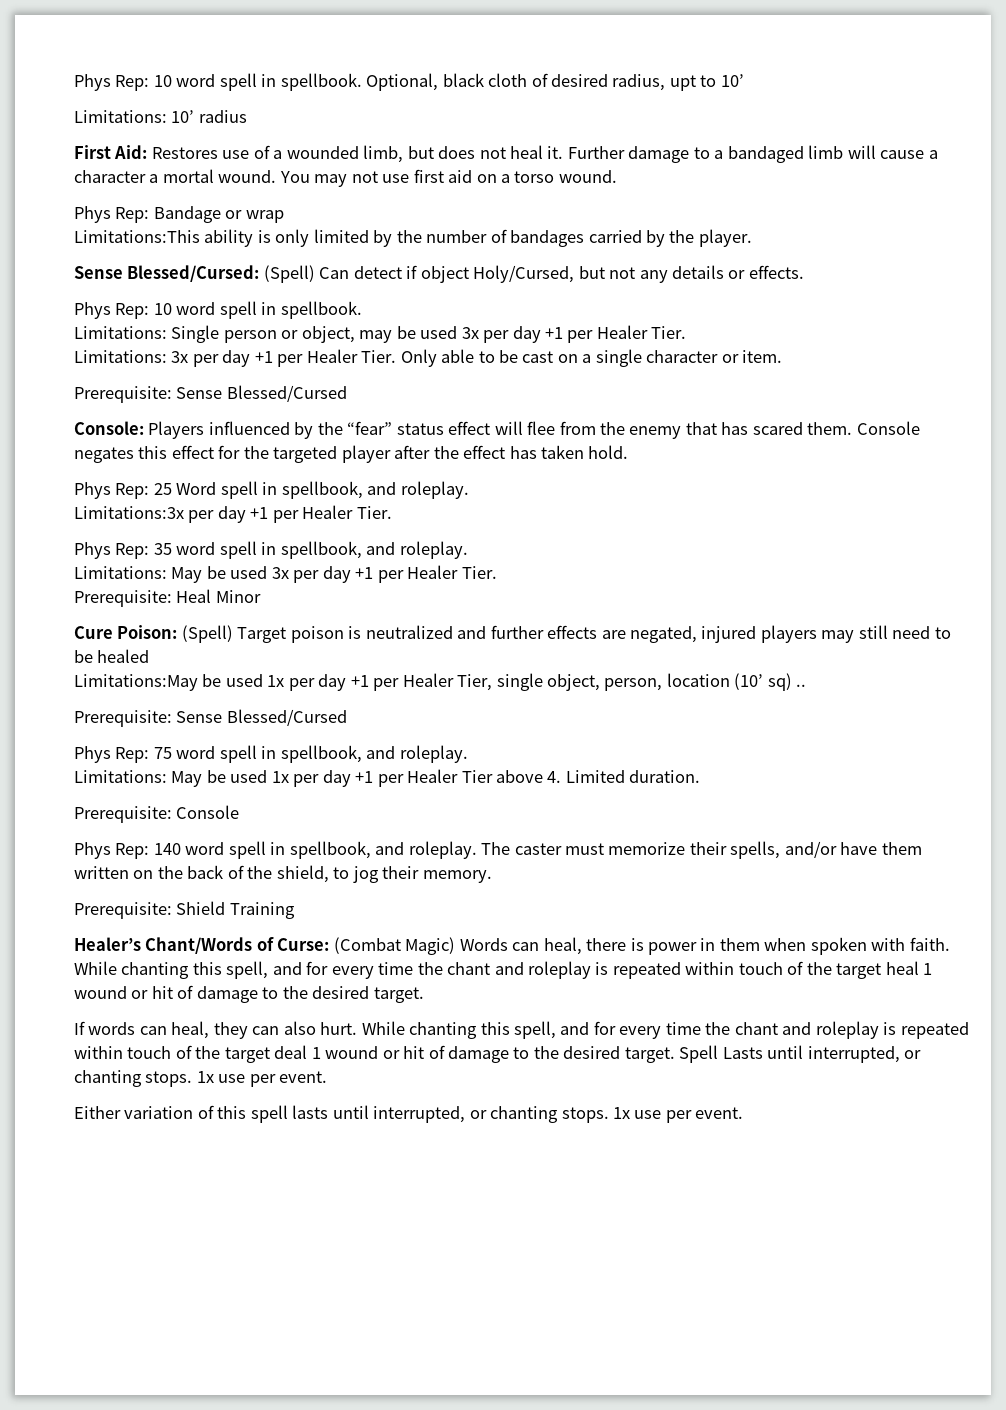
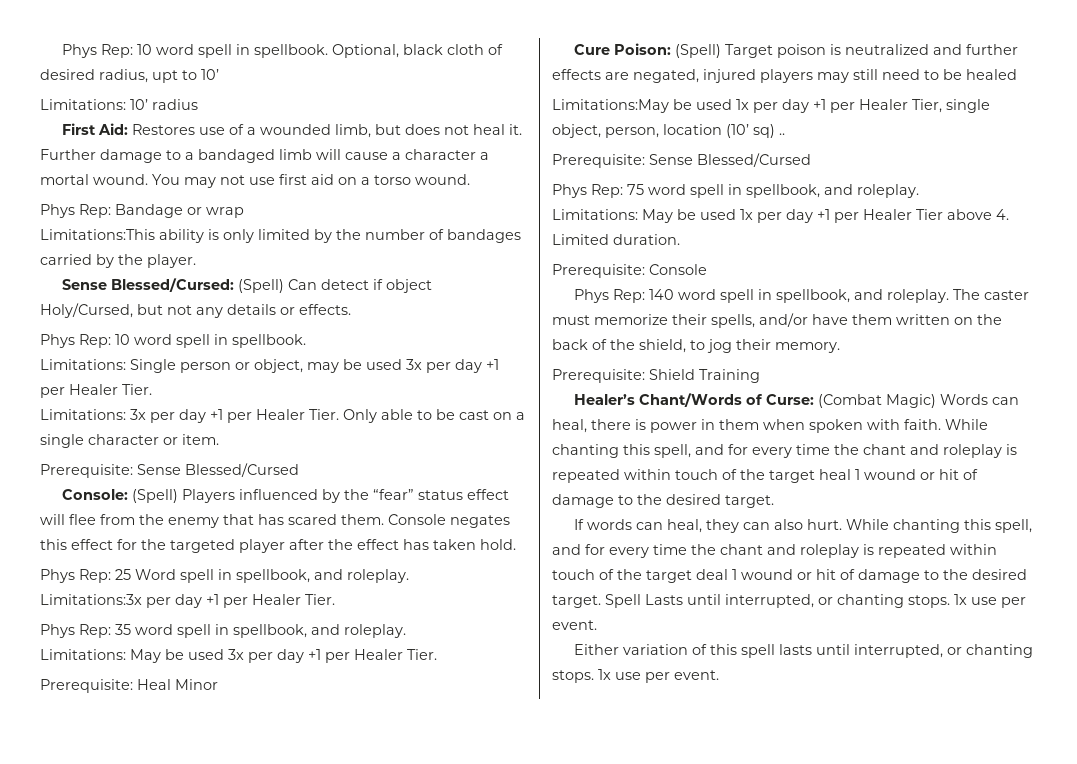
(144, 428) none -> [131,489,178,503] (Spell)

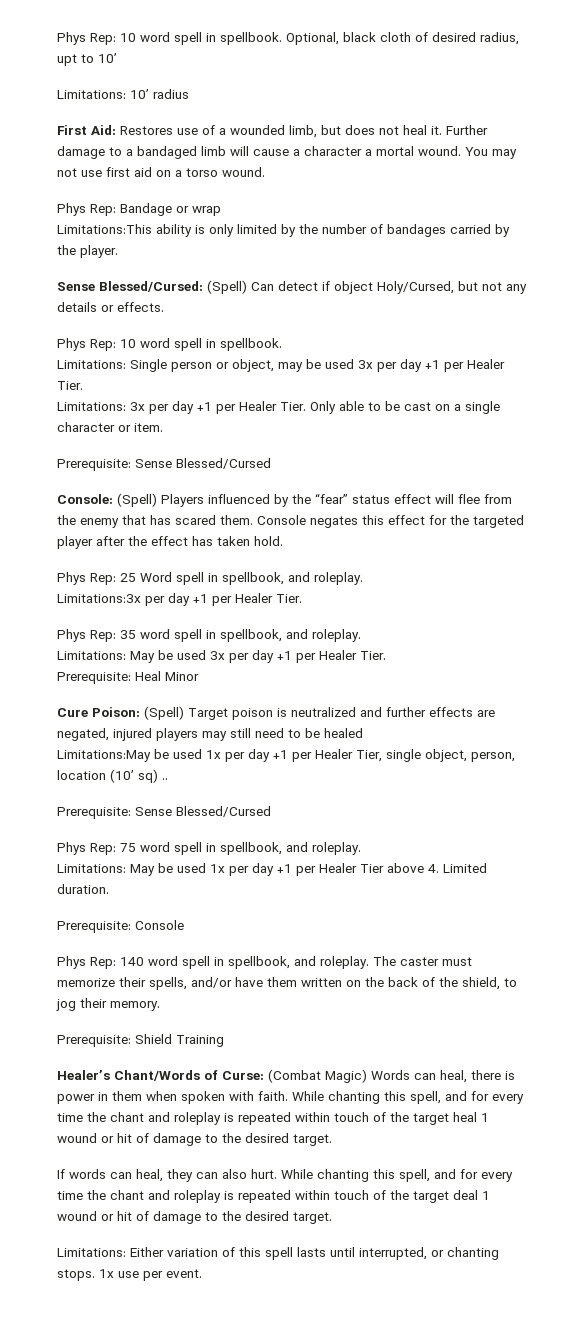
[605,594,1026,608] [552,620,597,630] Spell Lasts until interrupted, or chanting stops. 1x use per event. // -> [57,1248,126,1257] // Limitations:

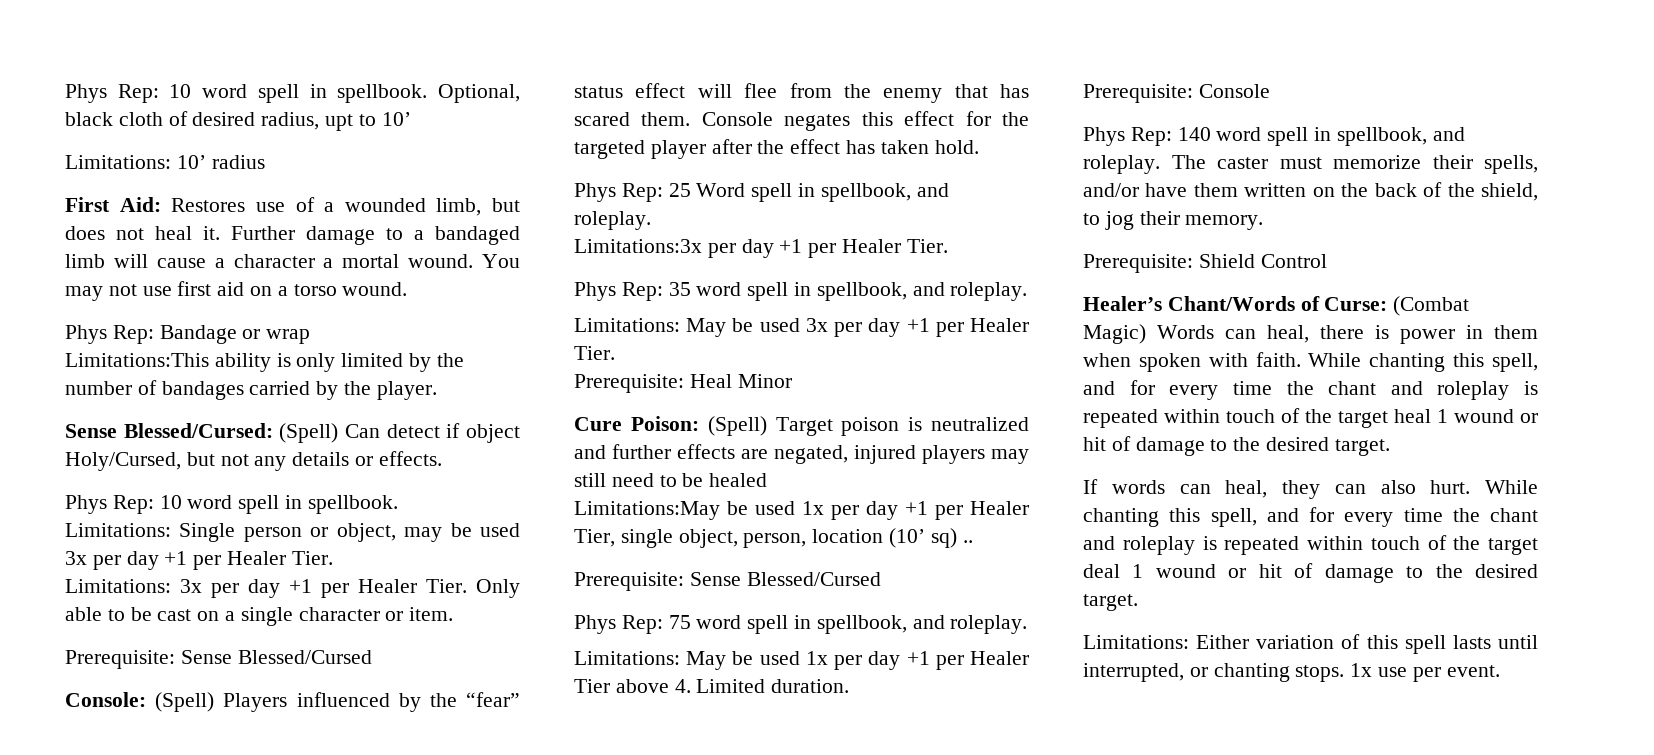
[176,1035,224,1047] Training -> [1260,254,1327,268] Control

